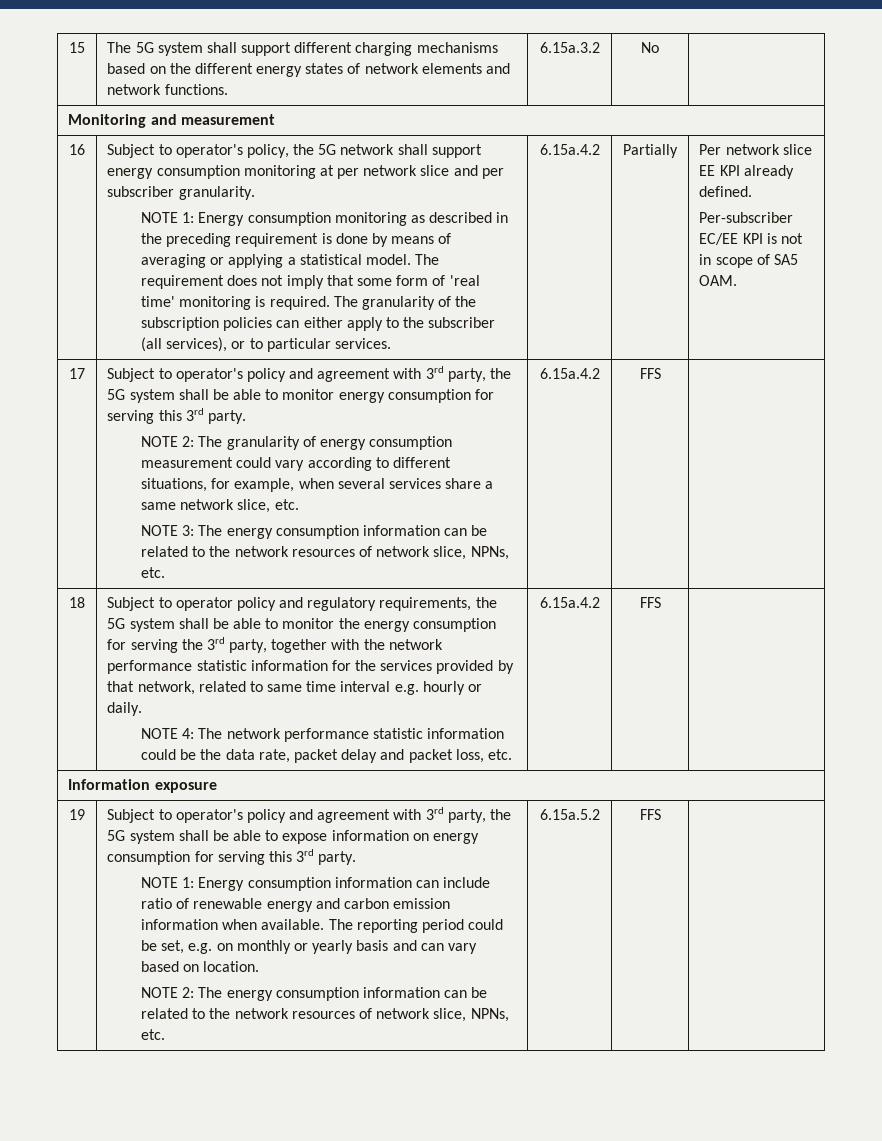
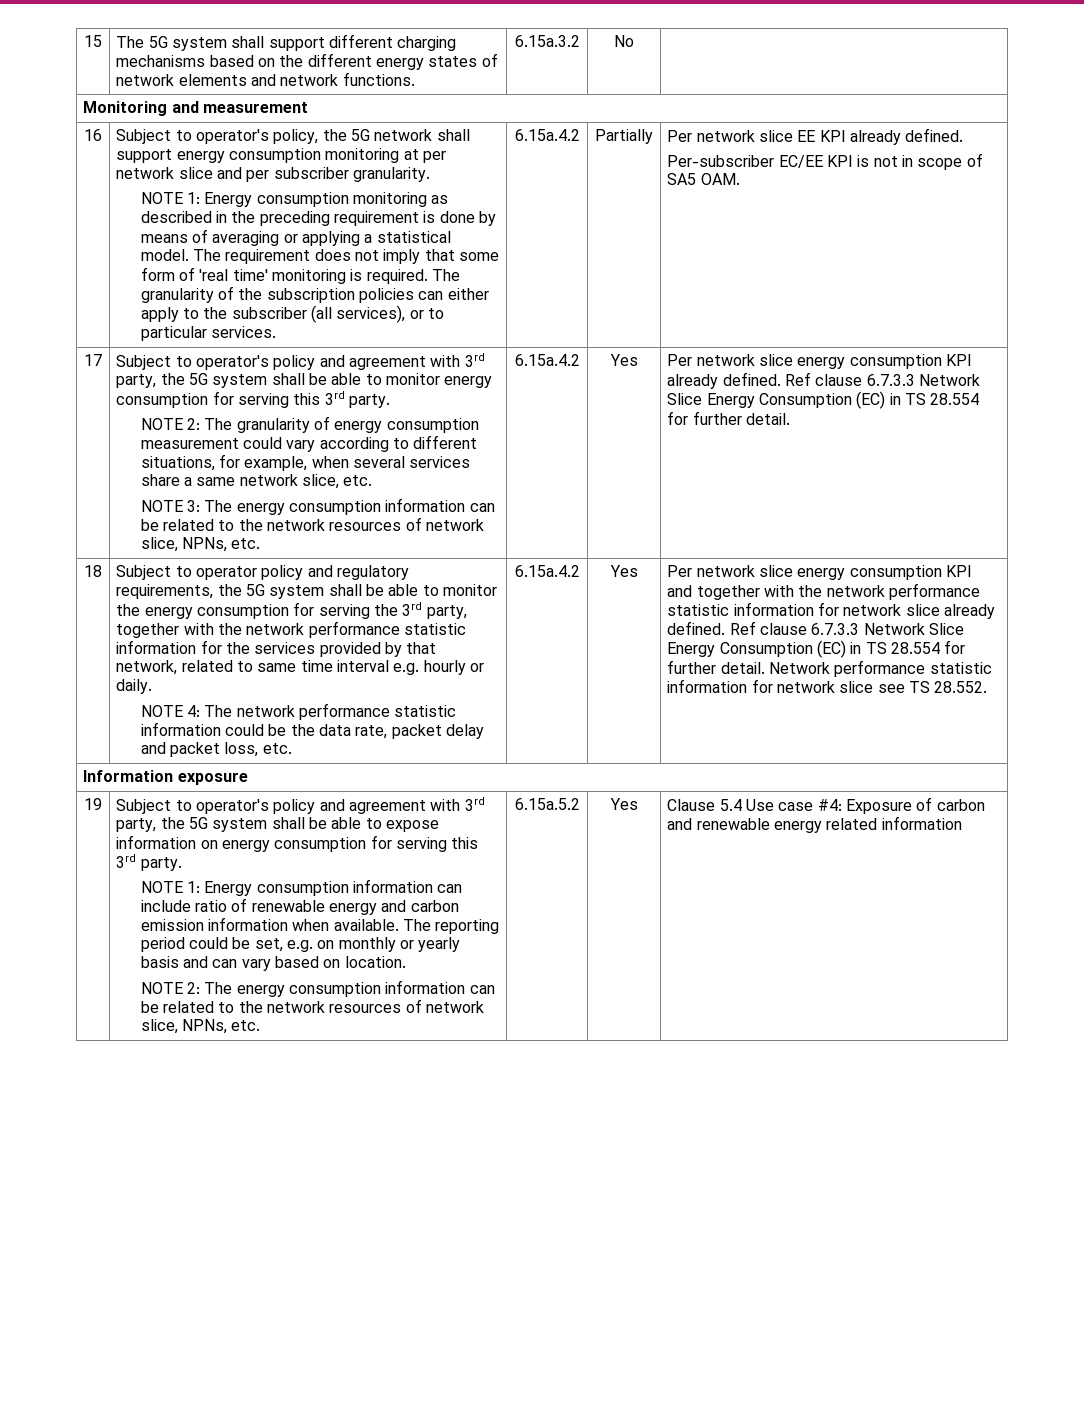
[639,368,661,379] FFS | -> [609,354,638,366] [667,354,972,369] [667,372,980,389] [667,391,980,409] [667,411,790,425] Yes | Per network slice energy consumption KPI already defined. Ref clause 6.7.3.3 Network Slice Energy Consumption (EC) in TS 28.554 for further detail.
[639,597,661,608] FFS | -> [609,565,638,577] [667,565,972,580] [667,583,980,600] [667,602,995,619] [667,621,964,635] [667,640,966,658] [667,660,992,677] [667,679,988,693] Yes | Per network slice energy consumption KPI and together with the network performance statistic information for network slice already defined. Ref clause 6.7.3.3 Network Slice Energy Consumption (EC) in TS 28.554 for further detail. Network performance statistic information for network slice see TS 28.552.
[639,809,661,820] FFS | -> [609,798,638,810] [667,797,985,814] [667,816,962,833] Yes | Clause 5.4 Use case #4: Exposure of carbon and renewable energy related information

